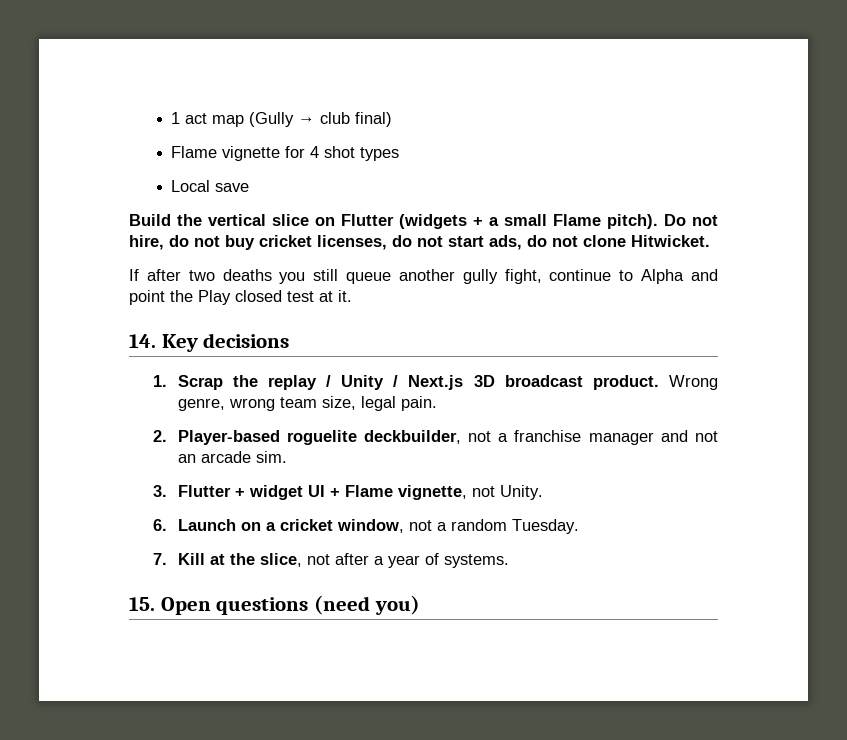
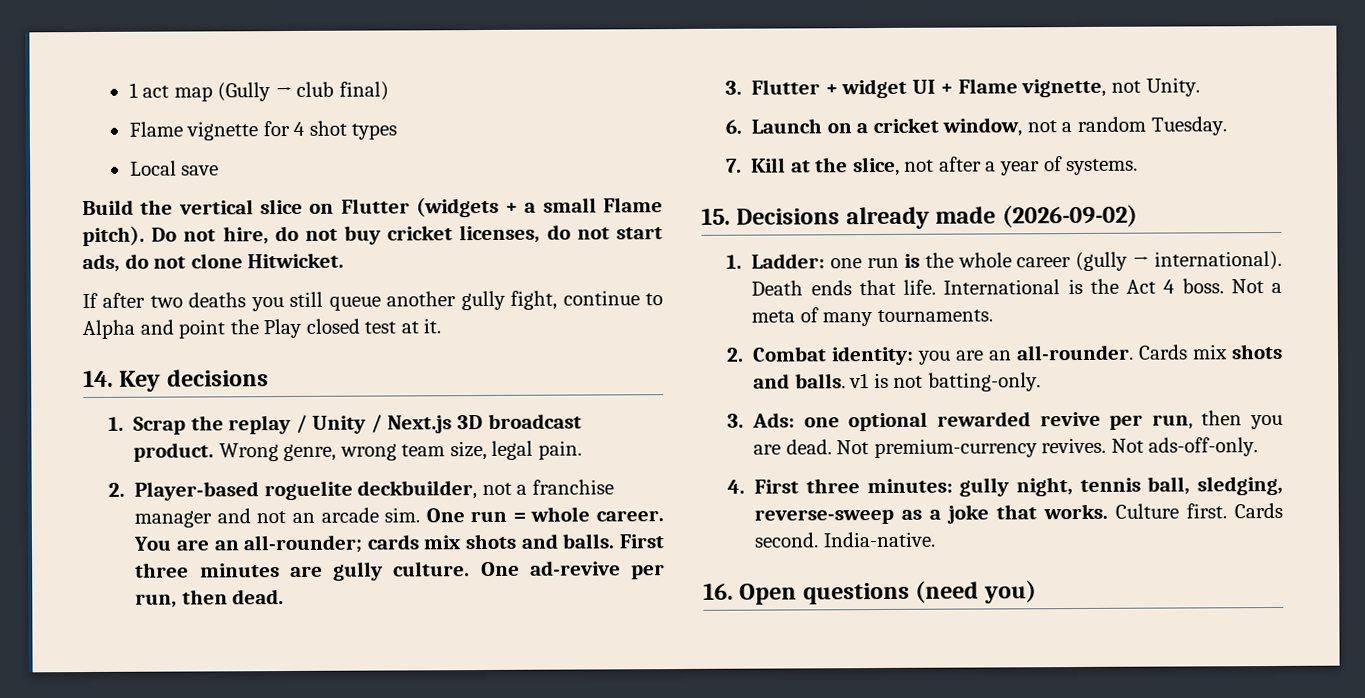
(287, 457) none -> [425,506,665,523] [133,533,665,554] [135,560,666,581] [135,589,285,608] One run = whole career. You are an all-rounder; cards mix shots and balls. First three minutes are gully culture. One ad-revive per run, then dead.
(155, 604) none -> [736,204,1138,230] [725,250,1282,272] [751,278,1282,296] [751,307,993,327] [725,343,1283,366] [753,372,1041,392] [726,410,1283,432] [753,437,1259,459] [726,475,1283,497] [754,502,1283,525] [754,531,936,548] [703,582,734,600] Decisions already made (2026-09-02) // 1. Ladder: one run is the whole career (gully → international). Death ends that life. International is the Act 4 boss. Not a meta of many tournaments. // 2. Combat identity: you are an all-rounder. Cards mix shots and balls. v1 is not batting-only. // 3. Ads: one optional rewarded revive per run, then you are dead. Not premium-currency revives. Not ads-off-only. // 4. First three minutes: gully night, tennis ball, sledging, reverse-sweep as a joke that works. Culture first. Cards second. India-native. // 16.

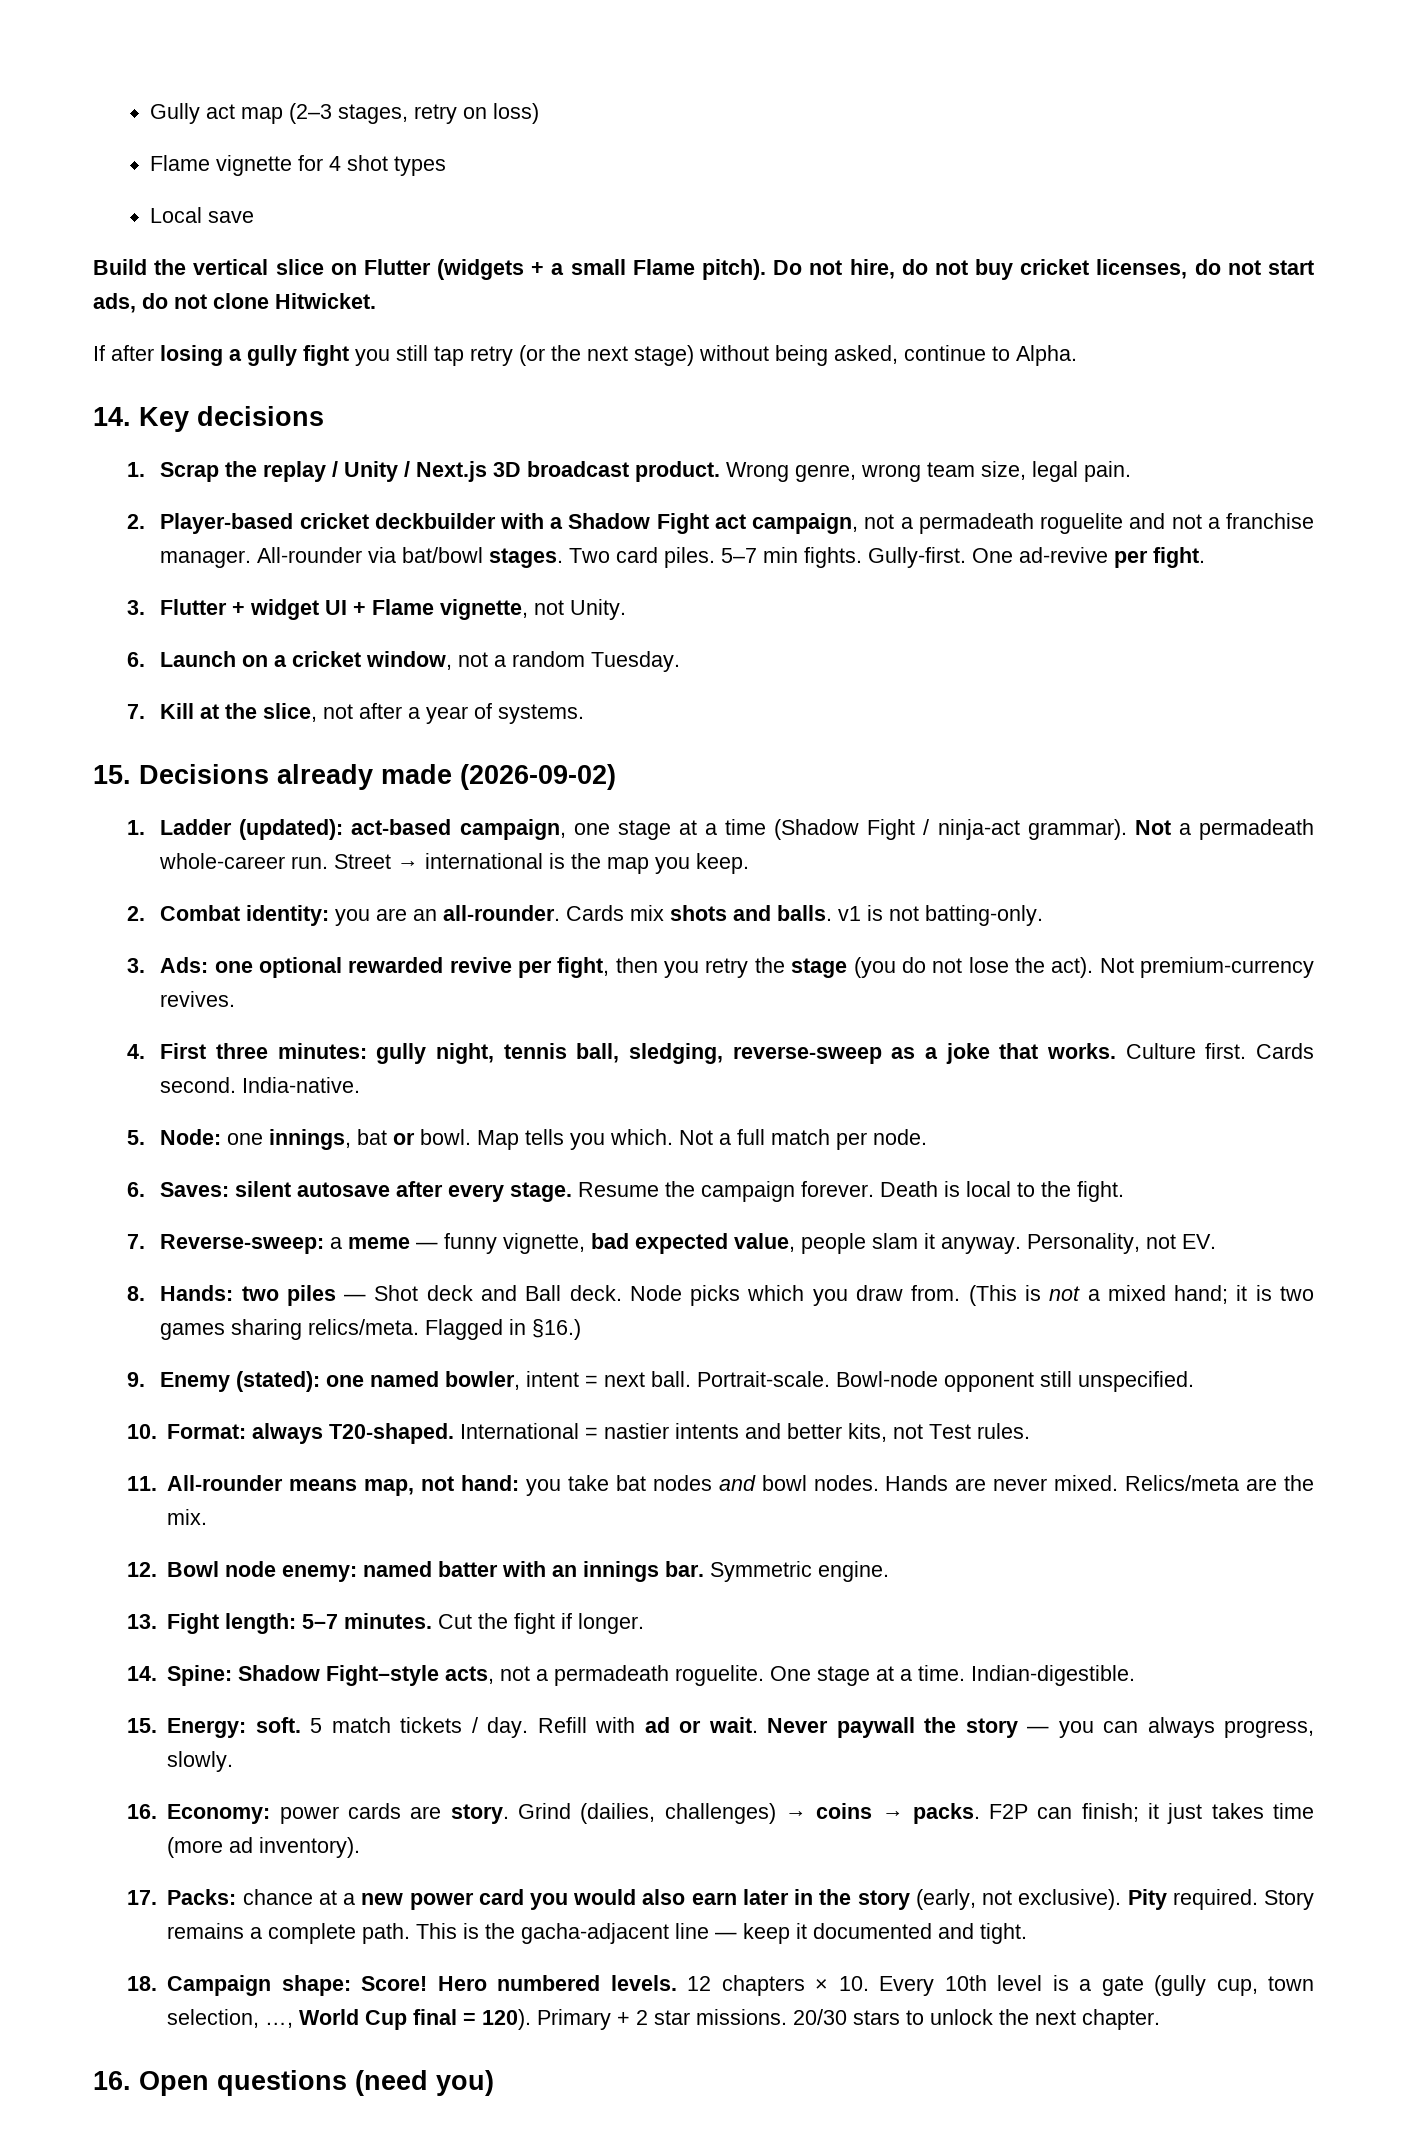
[128,82,138,98] 1 -> [150,103,201,124] Gully
[217,81,389,102] (Gully → club final) -> [289,103,540,124] (2–3 stages, retry on loss)
[149,290,663,312] [82,318,442,340] two deaths you still queue another gully fight, continue to Alpha and point the Play closed test at it. -> [160,345,1077,366] losing a gully fight you still tap retry (or the next stage) without being asked, continue to Alpha.
[263,479,614,501] [134,506,665,528] [133,533,665,554] [135,560,666,581] [135,589,285,608] roguelite deckbuilder, not a franchise manager and not an arcade sim. One run = whole career. You are an all-rounder; cards mix shots and balls. First three minutes are gully culture. One ad-revive per run, then dead. -> [299,513,1314,534] [160,547,1206,568] cricket deckbuilder with a Shadow Fight act campaign, not a permadeath roguelite and not a franchise manager. All-rounder via bat/bowl stages. Two card piles. 5–7 min fights. Gully-first. One ad-revive per fight.
[751,250,1282,272] [751,278,1282,296] [751,307,993,327] Ladder: one run is the whole career (gully → international). Death ends that life. International is the Act 4 boss. Not a meta of many tournaments. -> [160,819,1314,840] [159,853,750,874] Ladder (updated): act-based campaign, one stage at a time (Shadow Fight / ninja-act grammar). Not a permadeath whole-career run. Street → international is the map you keep.
[1151,414,1193,430] run, -> [557,957,610,978] fight,
[753,439,832,455] are dead. -> [705,957,1094,978] retry the stage (you do not lose the act).
[1110,437,1259,457] Not ads-off-only. -> (236, 999) none
(936, 539) none -> [126,1129,928,1150] [126,1181,1125,1202] [126,1233,1217,1254] [126,1285,1315,1306] [160,1319,582,1340] [126,1371,1195,1392] [126,1423,1031,1444] [126,1475,1314,1496] [167,1509,208,1525] [126,1561,890,1582] [126,1613,645,1634] [126,1665,1136,1686] [126,1717,1314,1738] [167,1751,234,1772] [126,1803,1314,1824] [167,1837,361,1858] [126,1889,1314,1910] [167,1923,1028,1944] [126,1975,1315,1996] [167,2009,1161,2030] // 5. Node: one innings, bat or bowl. Map tells you which. Not a full match per node. // 6. Saves: silent autosave after every stage. Resume the campaign forever. Death is local to the fight. // 7. Reverse-sweep: a meme — funny vignette, bad expected value, people slam it anyway. Personality, not EV. // 8. Hands: two piles — Shot deck and Ball deck. Node picks which you draw from. (This is not a mixed hand; it is two games sharing relics/meta. Flagged in §16.) // 9. Enemy (stated): one named bowler, intent = next ball. Portrait-scale. Bowl-node opponent still unspecified. // 10. Format: always T20-shaped. International = nastier intents and better kits, not Test rules. // 11. All-rounder means map, not hand: you take bat nodes and bowl nodes. Hands are never mixed. Relics/meta are the mix. // 12. Bowl node enemy: named batter with an innings bar. Symmetric engine. // 13. Fight length: 5–7 minutes. Cut the fight if longer. // 14. Spine: Shadow Fight–style acts, not a permadeath roguelite. One stage at a time. Indian-digestible. // 15. Energy: soft. 5 match tickets / day. Refill with ad or wait. Never paywall the story — you can always progress, slowly. // 16. Economy: power cards are story. Grind (dailies, challenges) → coins → packs. F2P can finish; it just takes time (more ad inventory). // 17. Packs: chance at a new power card you would also earn later in the story (early, not exclusive). Pity required. Story remains a complete path. This is the gacha-adjacent line — keep it documented and tight. // 18. Campaign shape: Score! Hero numbered levels. 12 chapters × 10. Every 10th level is a gate (gully cup, town selection, …, World Cup final = 120). Primary + 2 star missions. 20/30 stars to unlock the next chapter.

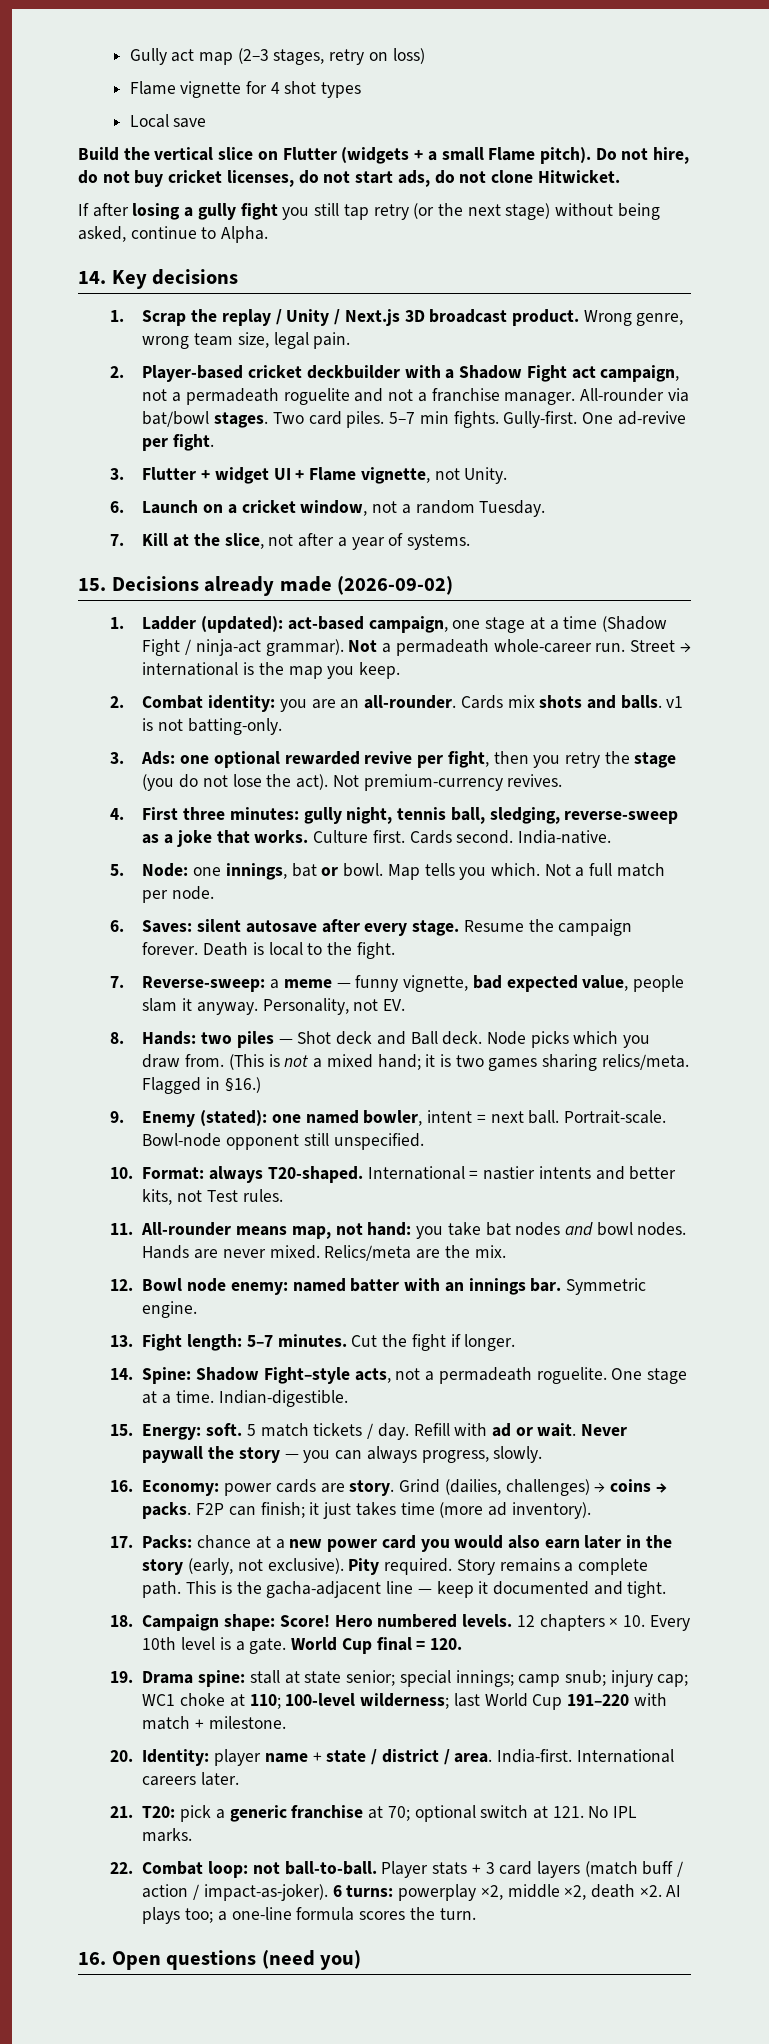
[1101,1975,1315,1996] [167,2009,1161,2030] gate (gully cup, town selection, …, World Cup final = 120). Primary + 2 star missions. 20/30 stars to unlock the next chapter. -> [249,1637,463,1654] [110,1670,689,1687] [142,1693,667,1710] [142,1716,286,1730] [110,1749,674,1766] [142,1772,240,1786] [110,1805,638,1822] [142,1828,193,1842] [110,1861,684,1878] [142,1884,682,1901] [142,1907,476,1924] gate. World Cup final = 120. // 19. Drama spine: stall at state senior; special innings; camp snub; injury cap; WC1 choke at 110; 100-level wilderness; last World Cup 191–220 with match + milestone. // 20. Identity: player name + state / district / area. India-first. International careers later. // 21. T20: pick a generic franchise at 70; optional switch at 121. No IPL marks. // 22. Combat loop: not ball-to-ball. Player stats + 3 card layers (match buff / action / impact-as-joker). 6 turns: powerplay ×2, middle ×2, death ×2. AI plays too; a one-line formula scores the turn.

